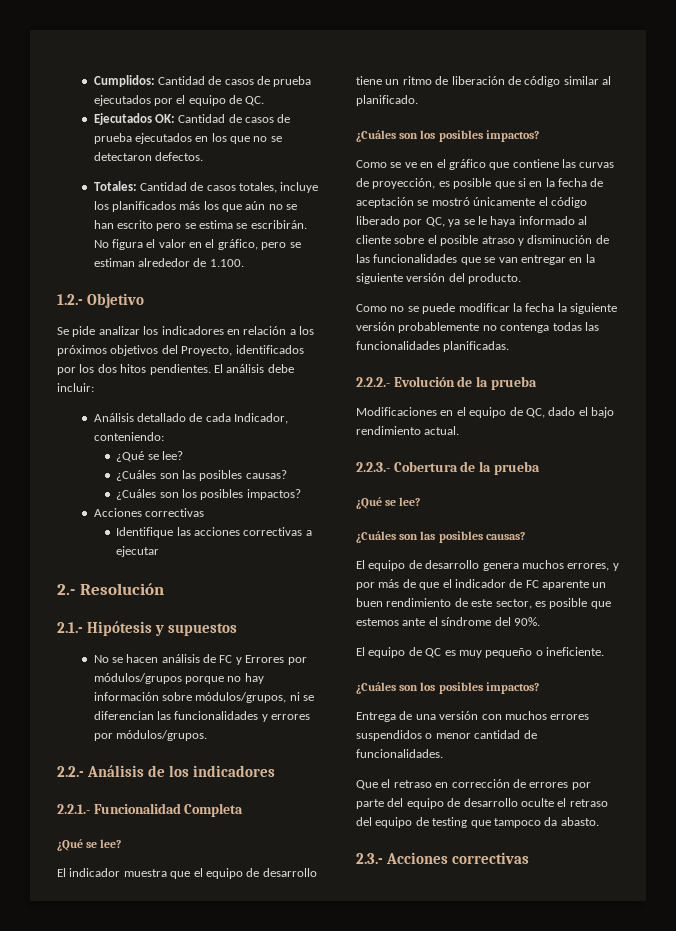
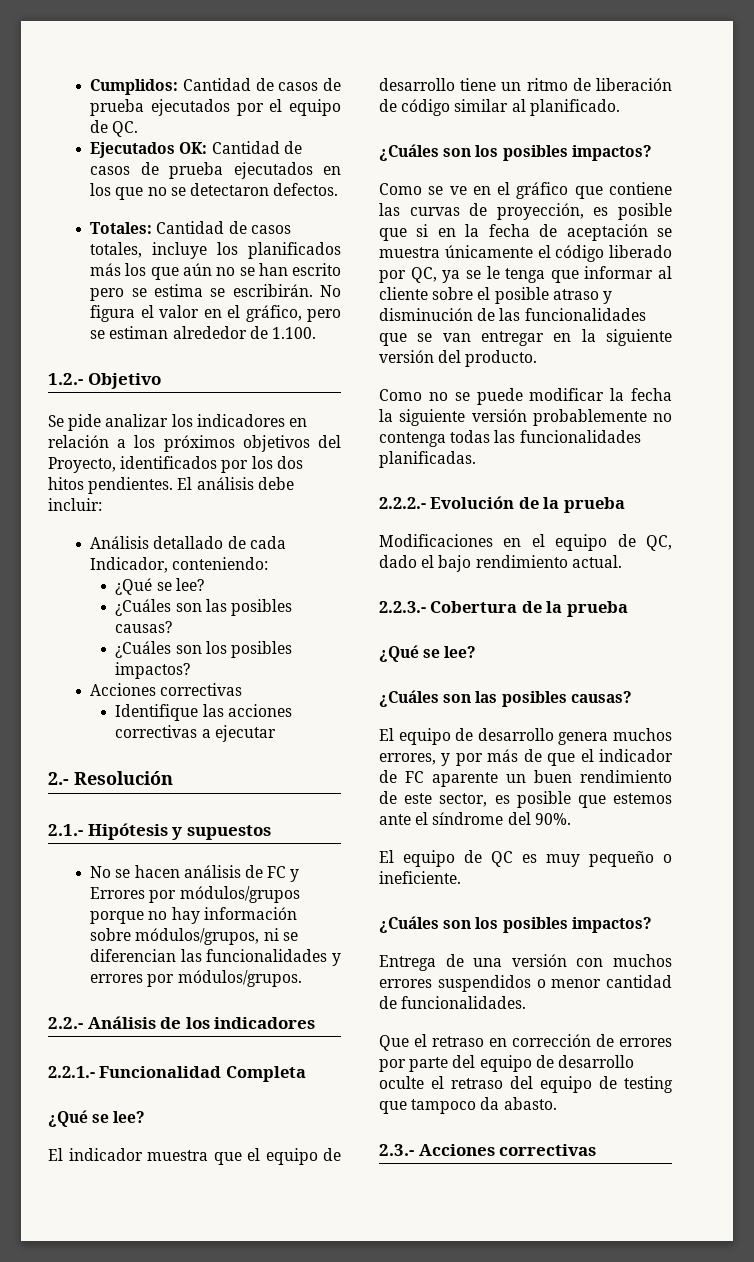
[431,197,470,206] mostró -> [379,247,440,258] muestra
[490,216,575,227] haya informado -> [505,266,654,283] tenga que informar

